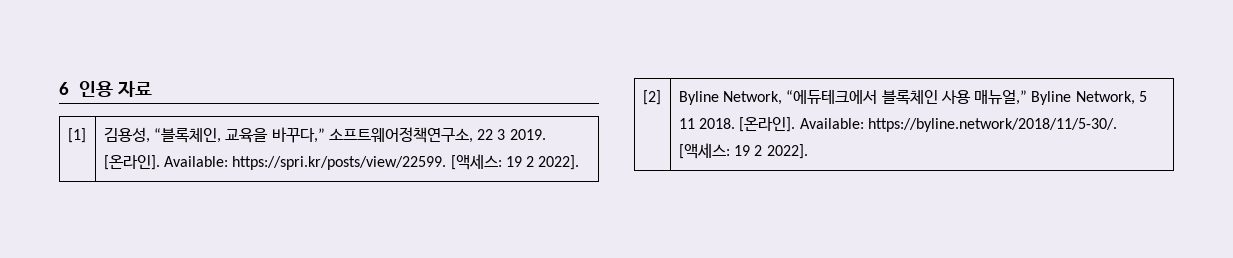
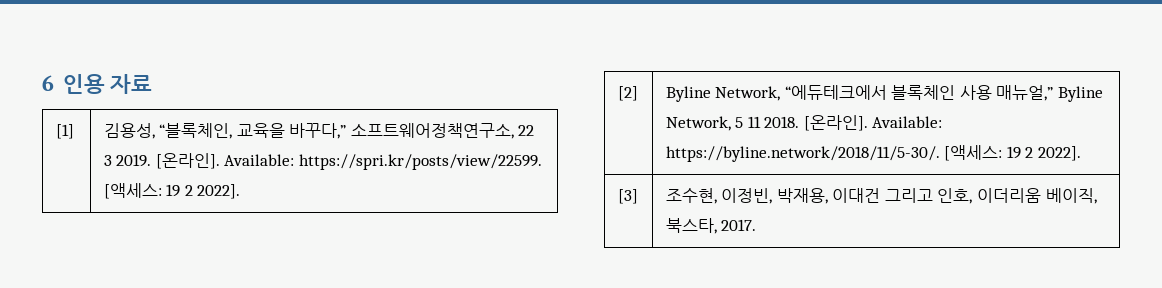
(808, 151) none -> [617,189,638,204] [665,188,1097,204] [665,218,757,234] // [3] | 조수현, 이정빈, 박재용, 이대건 그리고 인호, 이더리움 베이직, 북스타, 2017.

